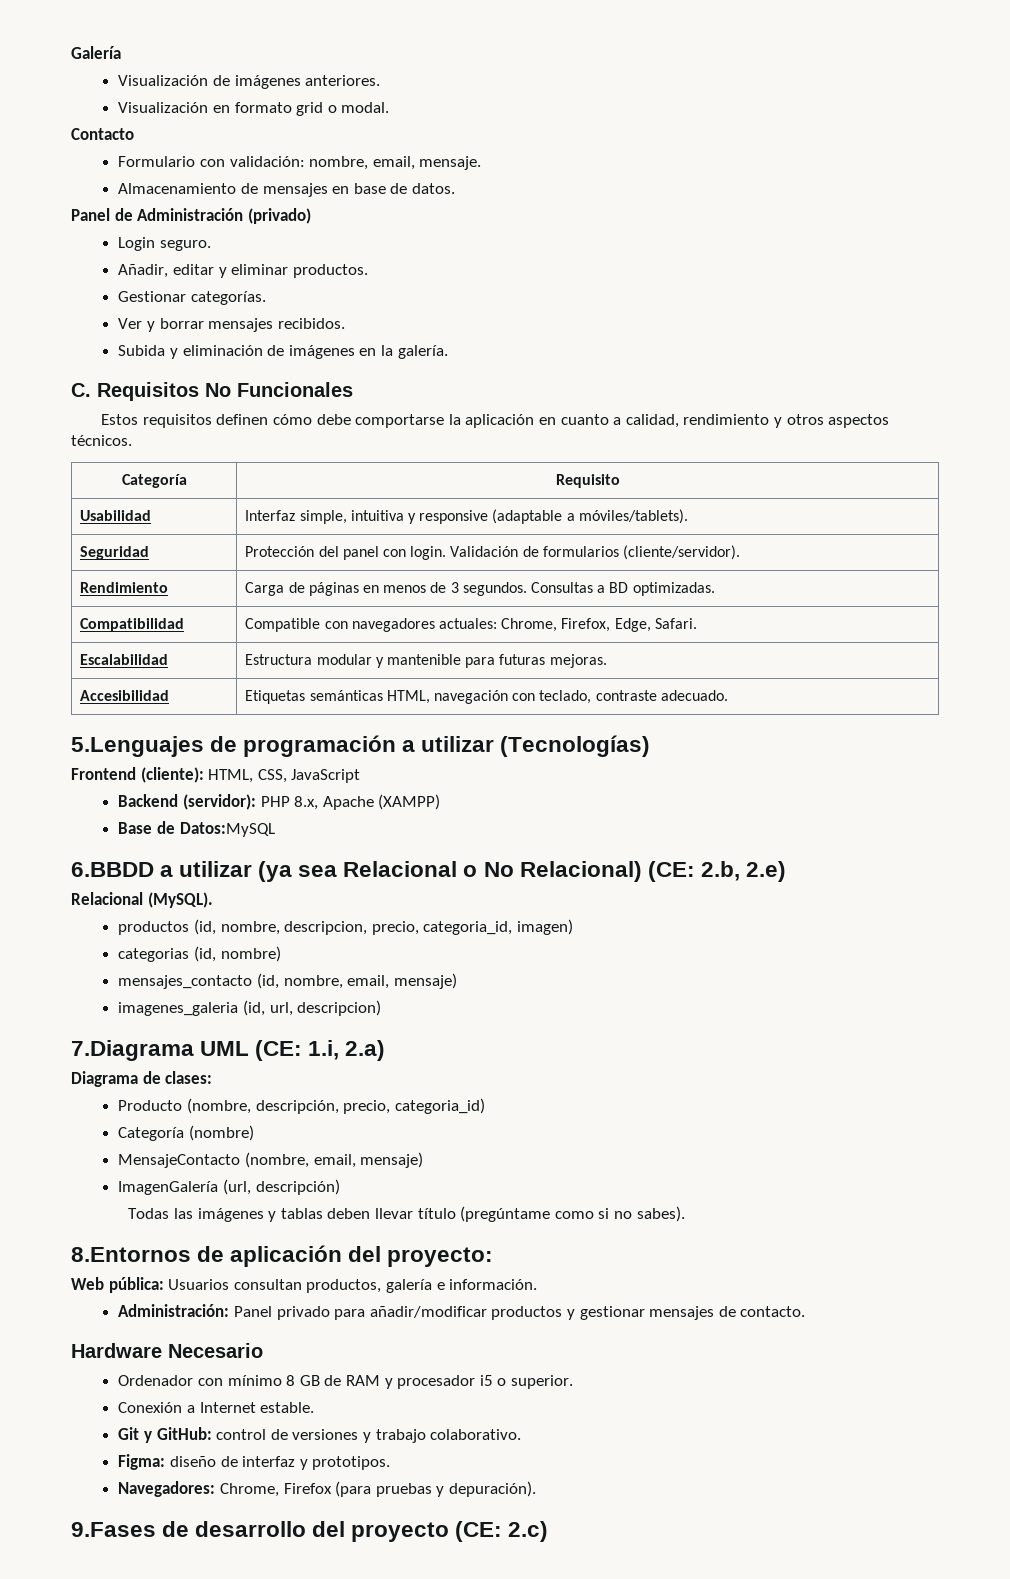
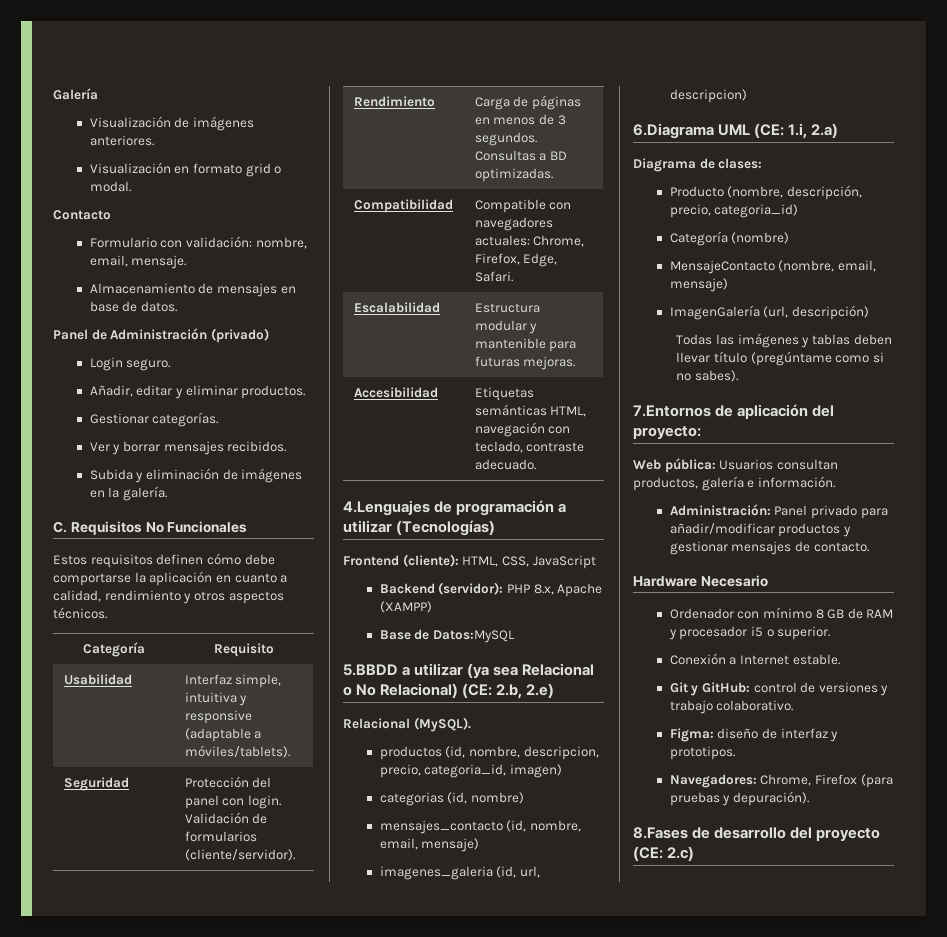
[71,736,204,757] 5.Lenguajes -> [343,500,430,516] 4.Lenguajes
[71,862,154,877] 6.BBDD -> [343,664,398,676] 5.BBDD
[71,1040,194,1061] 7.Diagrama -> [633,123,714,139] 6.Diagrama
[71,1247,191,1262] 8.Entornos -> [633,405,711,417] 7.Entornos
[71,1522,156,1537] 9.Fases -> [633,827,688,839] 8.Fases

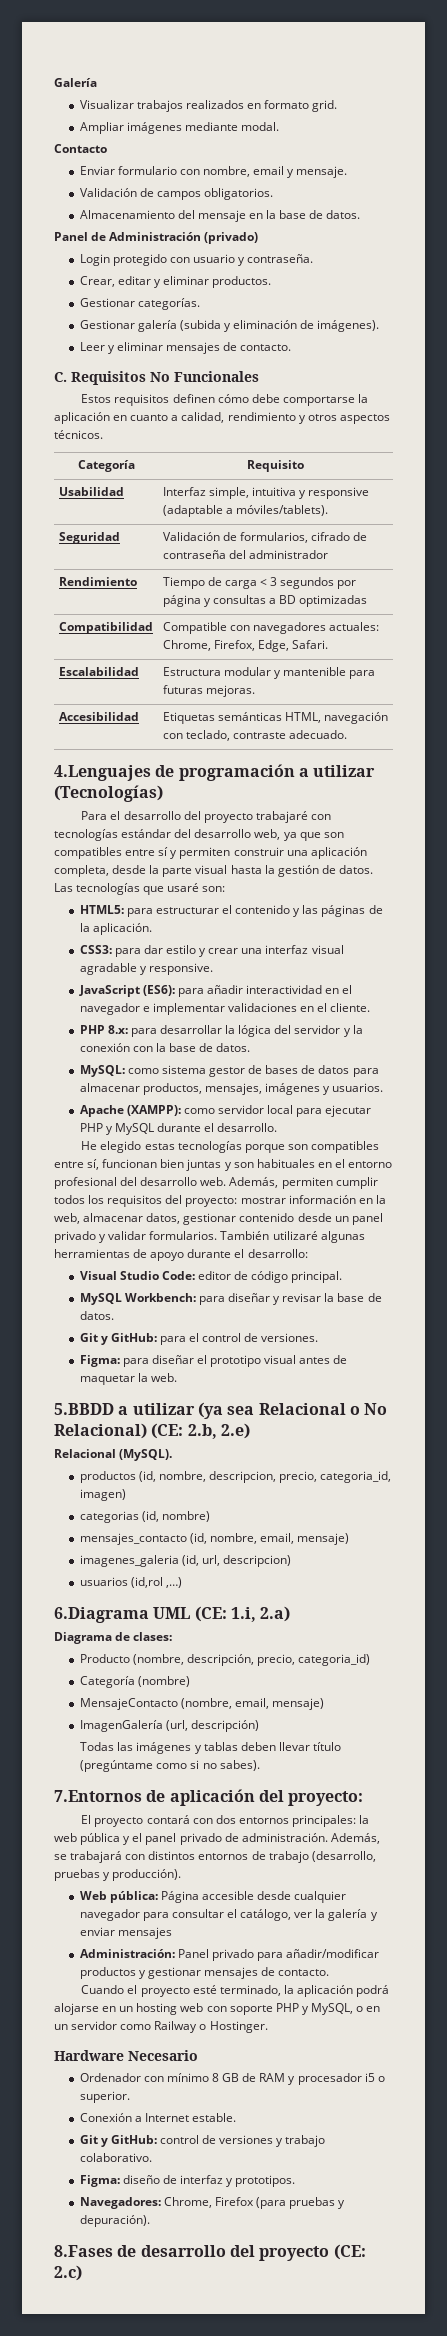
[89,116,254,131] [89,135,154,146] [89,162,282,177] [89,181,131,192] [53,210,111,220] [89,236,307,249] [89,255,187,269] [89,283,296,297] Visualización de imágenes anteriores. // Visualización en formato grid o modal. // Contacto // Formulario con validación: nombre, email, mensaje. // Almacenamiento de mensajes en -> [79,100,338,112] [79,122,280,134] [54,144,107,153] [79,166,348,178] [79,188,274,200] [79,210,277,222] Visualizar trabajos realizados en formato grid. // Ampliar imágenes mediante modal. // Contacto // Enviar formulario con nombre, email y mensaje. // Validación de campos obligatorios. // Almacenamiento del mensaje en la
[126,359,171,371] [89,385,133,397] seguro. // Añadir, -> [112,254,314,266] [79,276,115,287] protegido con usuario y contraseña. // Crear,
[89,441,287,455] [89,468,303,483] [89,486,167,501] Ver y borrar mensajes recibidos. // Subida y eliminación de imágenes en la galería. -> [79,320,380,332] [79,342,292,354] Gestionar galería (subida y eliminación de imágenes). // Leer y eliminar mensajes de contacto.
[184,776,272,788] [184,795,281,809] [184,812,268,824] [184,831,257,842] [184,849,295,861] [353,96,435,107] [474,95,581,110] [474,114,566,125] [474,132,537,146] [474,150,536,161] Protección del panel con login. Validación de formularios (cliente/servidor). // Rendimiento | Carga de páginas en menos de 3 segundos. Consultas -> [162,532,368,543] [162,550,328,559] [58,577,137,586] [162,577,357,589] [162,595,266,607] Validación de formularios, cifrado de contraseña del administrador // Rendimiento | Tiempo de carga < 3 segundos por página y consultas
[474,168,553,182] optimizadas. -> [299,595,368,607] optimizadas
[343,554,596,569] [379,582,603,597] [379,601,432,613] [379,629,515,643] Frontend (cliente): HTML, CSS, JavaScript // Backend (servidor): PHP 8.x, Apache (XAMPP) // Base de Datos:MySQL -> [81,811,331,823] [54,829,344,841] [54,847,367,859] [54,865,373,877] [54,883,226,895] [79,905,383,917] [79,923,152,935] [79,945,344,957] [79,963,213,975] [78,985,353,997] [79,1003,371,1015] [79,1025,363,1037] [79,1043,251,1052] [79,1065,379,1077] [79,1083,384,1095] [79,1105,372,1117] [79,1123,278,1135] [81,1141,379,1153] [54,1159,393,1171] [54,1177,378,1189] [54,1195,386,1207] [54,1213,383,1225] [54,1231,365,1243] [54,1249,308,1261] [79,1271,343,1283] [79,1293,382,1305] [79,1311,114,1320] [79,1333,319,1345] [79,1355,348,1367] [79,1373,177,1385] Para el desarrollo del proyecto trabajaré con tecnologías estándar del desarrollo web, ya que son compatibles entre sí y permiten construir una aplicación completa, desde la parte visual hasta la gestión de datos. Las tecnologías que usaré son: // HTML5: para estructurar el contenido y las páginas de la aplicación. // CSS3: para dar estilo y crear una interfaz visual agradable y responsive. // JavaScript (ES6): para añadir interactividad en el navegador e implementar validaciones en el cliente. // PHP 8.x: para desarrollar la lógica del servidor y la conexión con la base de datos. // MySQL: como sistema gestor de bases de datos para almacenar productos, mensajes, imágenes y usuarios. // Apache (XAMPP): como servidor local para ejecutar PHP y MySQL durante el desarrollo. // He elegido estas tecnologías porque son compatibles entre sí, funcionan bien juntas y son habituales en el entorno profesional del desarrollo web. Además, permiten cumplir todos los requisitos del proyecto: mostrar información en la web, almacenar datos, gestionar contenido desde un panel privado y validar formularios. También utilizaré algunas herramientas de apoyo durante el desarrollo: // Visual Studio Code: editor de código principal. // MySQL Workbench: para diseñar y revisar la base de datos. // Git y GitHub: para el control de versiones. // Figma: para diseñar el prototipo visual antes de maquetar la web.
(747, 96) none -> [79,1577,182,1588] // usuarios (id,rol ,…)
[633,458,838,473] [633,476,835,491] Web pública: Usuarios consultan productos, galería e información. -> [81,1815,370,1827] [54,1833,380,1845] [54,1851,376,1863] [54,1869,182,1881] [79,1891,347,1903] [79,1909,378,1921] [79,1927,172,1939] El proyecto contará con dos entornos principales: la web pública y el panel privado de administración. Además, se trabajará con distintos entornos de trabajo (desarrollo, pruebas y producción). // Web pública: Página accesible desde cualquier navegador para consultar el catálogo, ver la galería y enviar mensajes
(869, 547) none -> [81,1985,390,1997] [54,2003,381,2015] [54,2021,268,2033] // Cuando el proyecto esté terminado, la aplicación podrá alojarse en un hosting web con soporte PHP y MySQL, o en un servidor como Railway o Hostinger.

